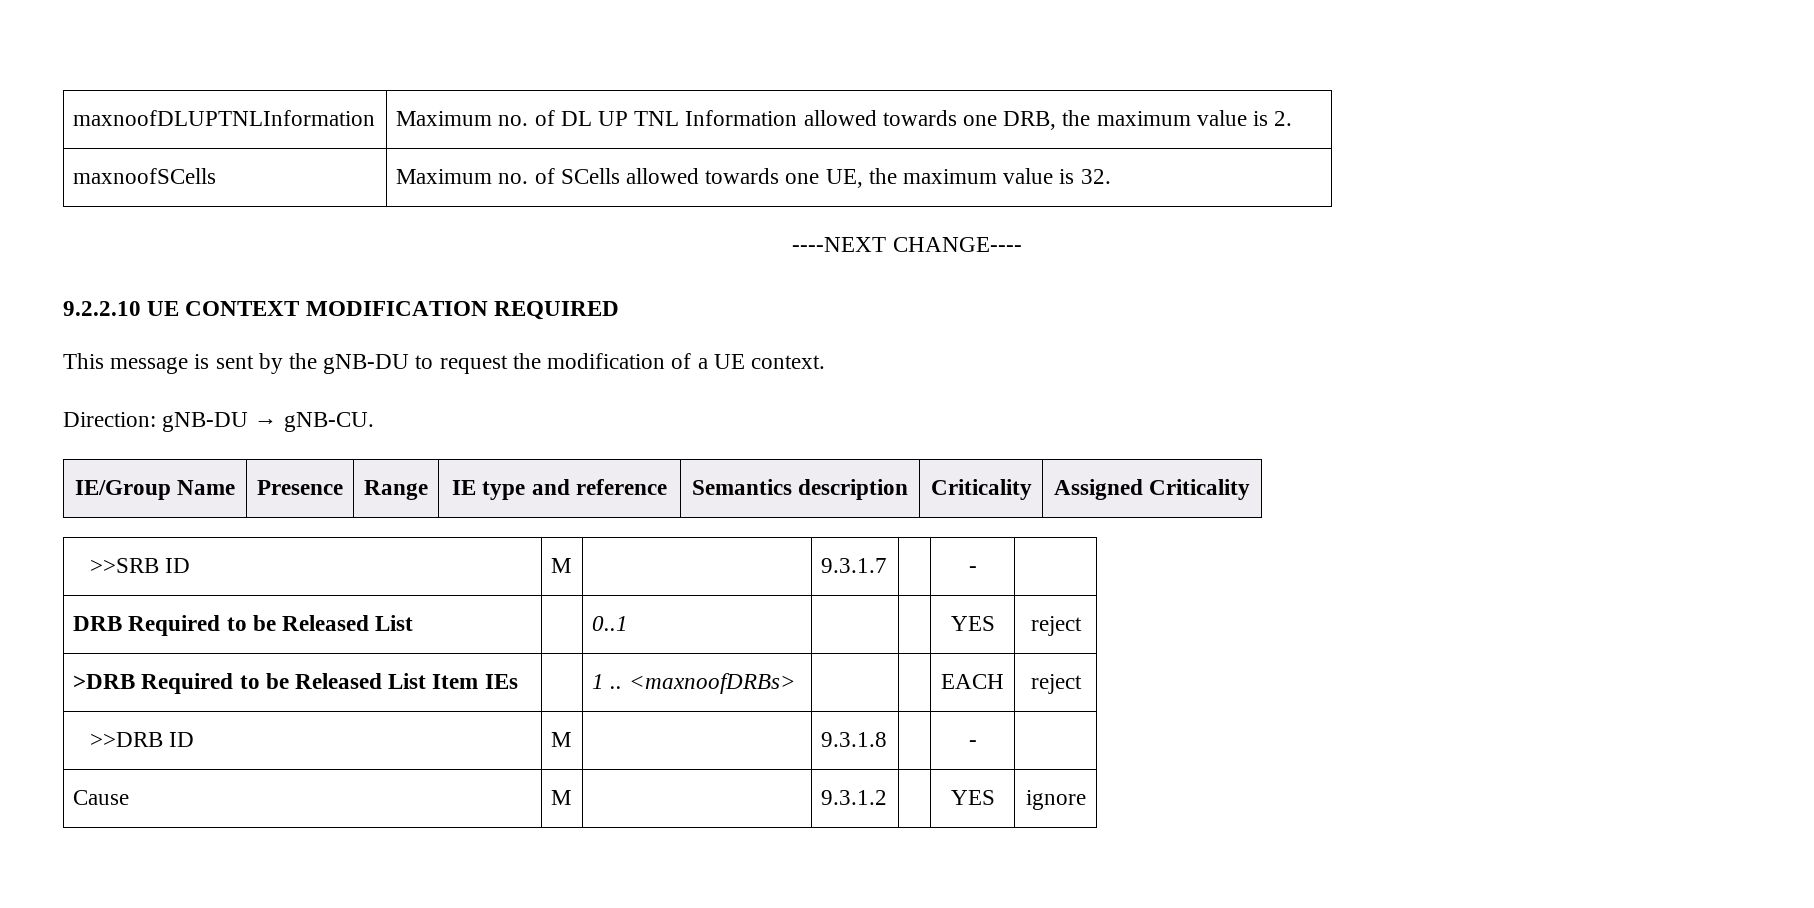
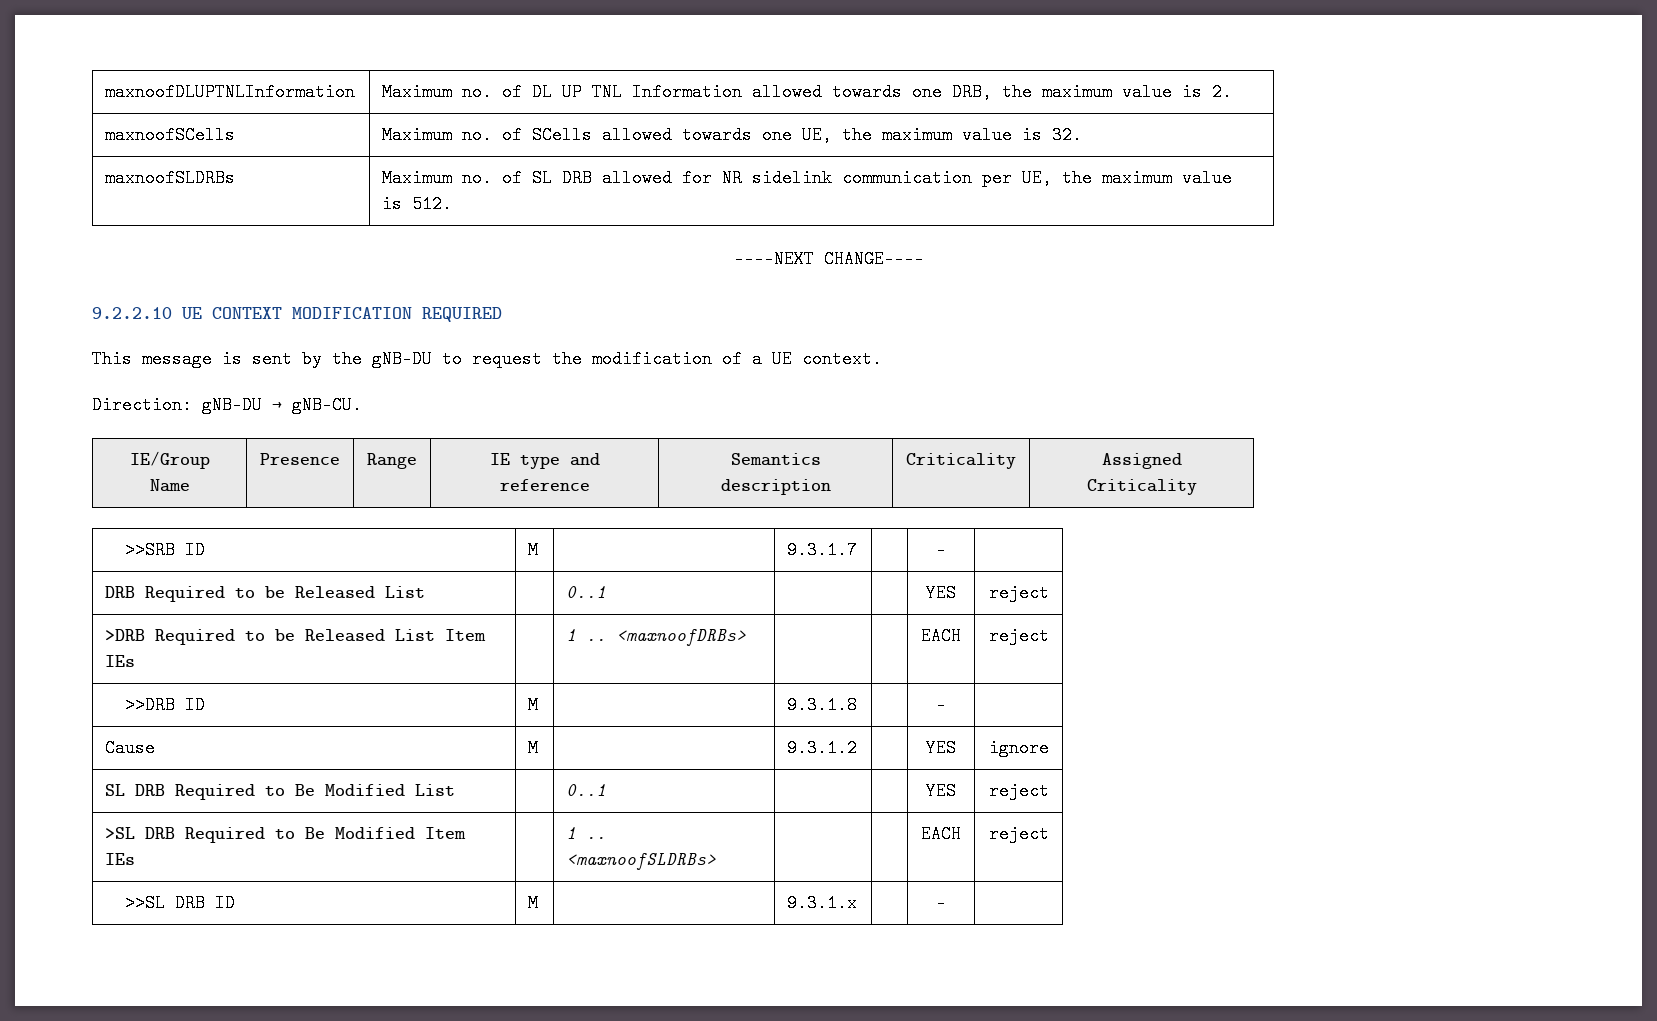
(1111, 176) none -> [105,169,236,187] [382,169,1233,187] [382,195,453,213] // maxnoofSLDRBs | Maximum no. of SL DRB allowed for NR sidelink communication per UE, the maximum value is 512.
(1086, 800) none -> [105,784,456,800] [566,784,607,796] [926,782,956,800] [988,782,1049,800] [105,827,467,843] [105,853,136,865] [566,827,607,839] [566,853,717,870] [921,825,961,843] [988,825,1049,843] [125,894,236,912] [528,894,539,912] [787,894,858,912] [936,894,946,912] // SL DRB Required to Be Modified List | | 0..1 | | | YES | reject // >SL DRB Required to Be Modified Item IEs | | 1 .. <maxnoofSLDRBs> | | | EACH | reject // >>SL DRB ID | M | | 9.3.1.x | | - |

